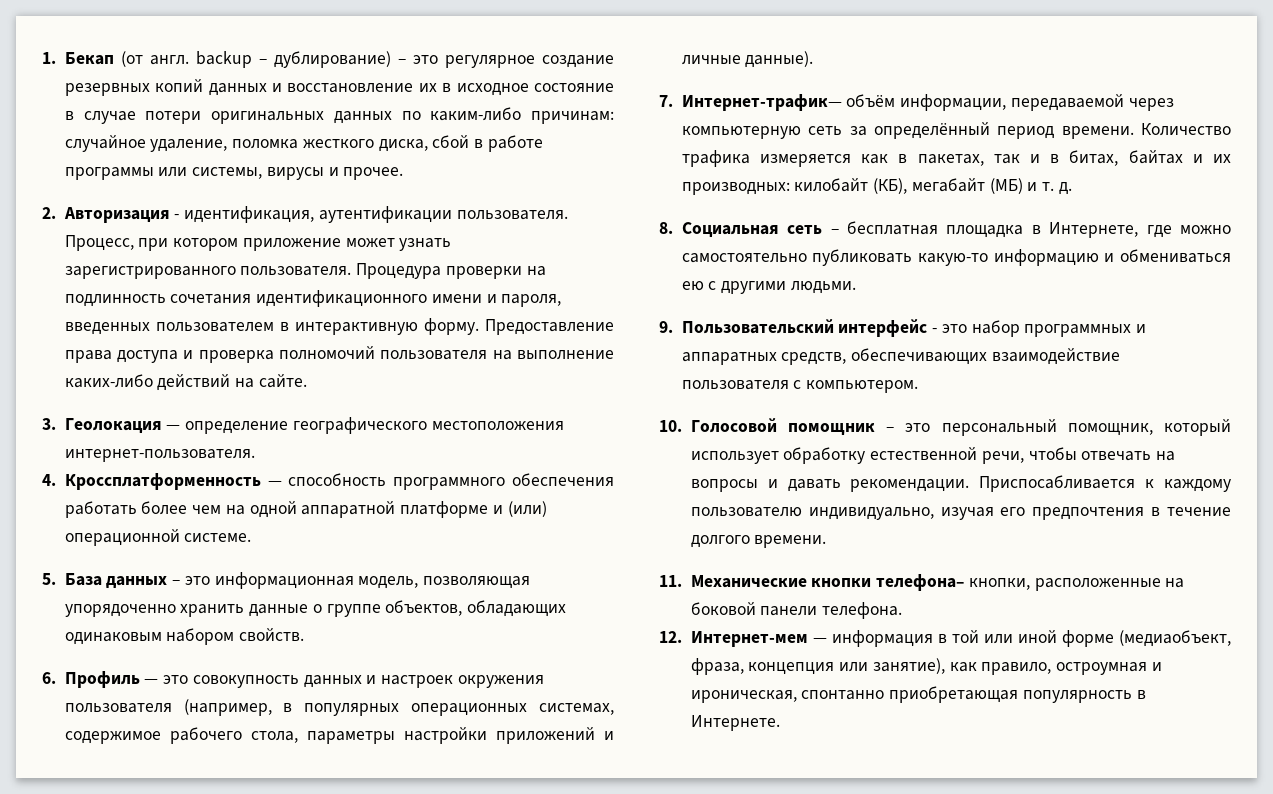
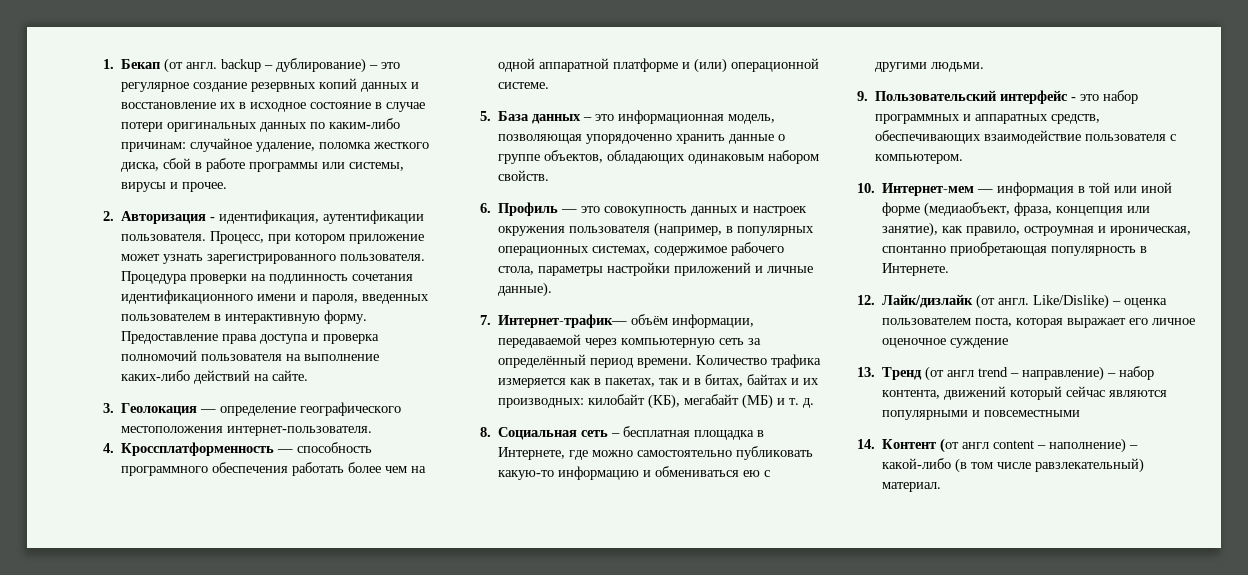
[690,418,1231,436] [690,447,1176,464] [690,475,1231,492] [690,507,1231,520] [690,535,827,548] [659,574,1185,591] [690,602,903,619] [659,631,682,643] Голосовой помощник – это персональный помощник, который использует обработку естественной речи, чтобы отвечать на вопросы и давать рекомендации. Приспосабливается к каждому пользователю индивидуально, изучая его предпочтения в течение долгого времени. // 11. Механические кнопки телефона– кнопки, расположенные на боковой панели телефона. // 12. -> (875, 188) none
(780, 723) none -> [857,294,1168,309] [882,318,1196,328] [882,338,1009,348] [857,366,1155,381] [882,386,1168,400] [882,410,1081,420] [857,438,1139,453] [882,458,1145,473] [882,482,942,492] // 12. Лайк/дизлайк (от англ. Like/Dislike) – оценка пользователем поста, которая выражает его личное оценочное суждение // 13. Тренд (от англ trend – направление) – набор контента, движений который сейчас являются популярными и повсеместными // 14. Контент (от англ content – наполнение) – какой-либо (в том числе равзлекательный) материал.

